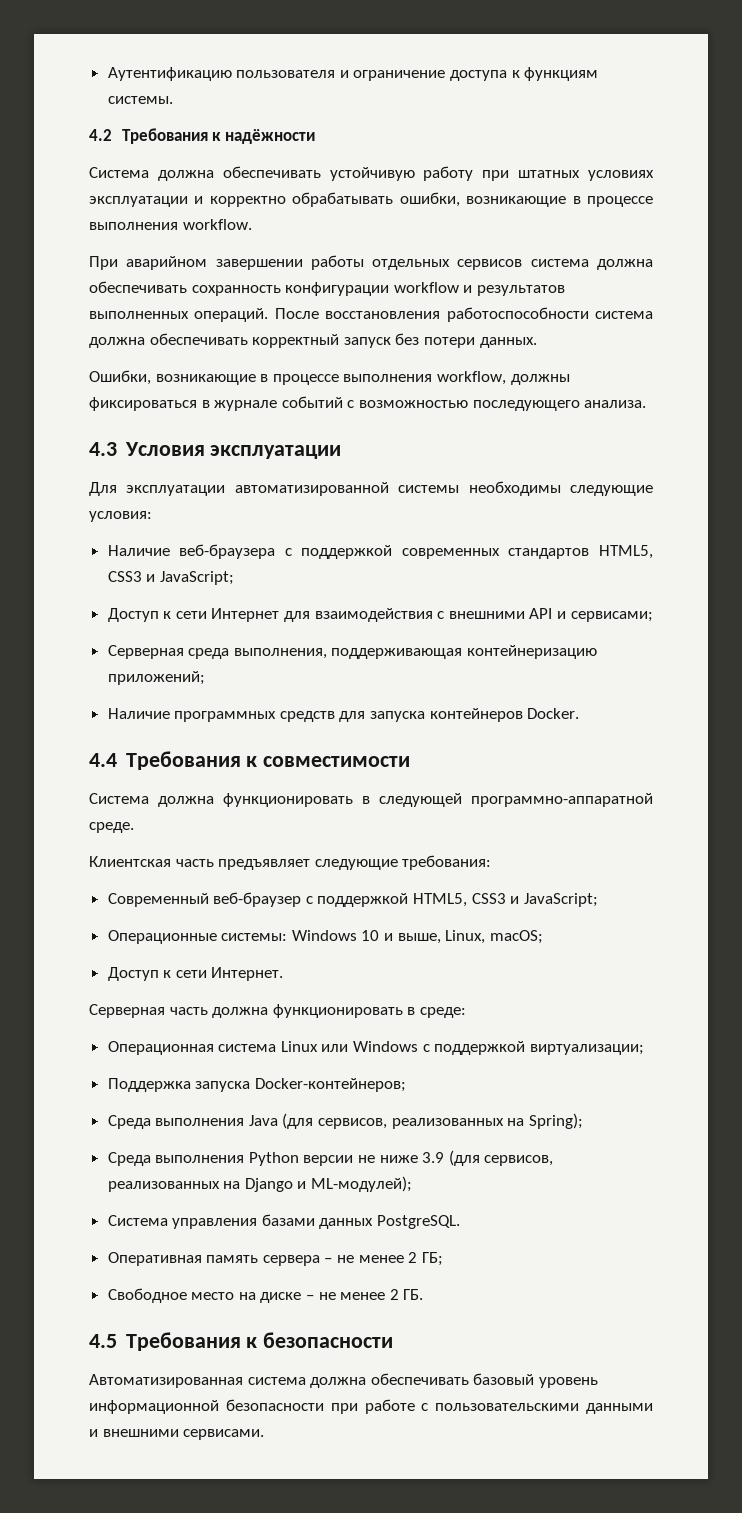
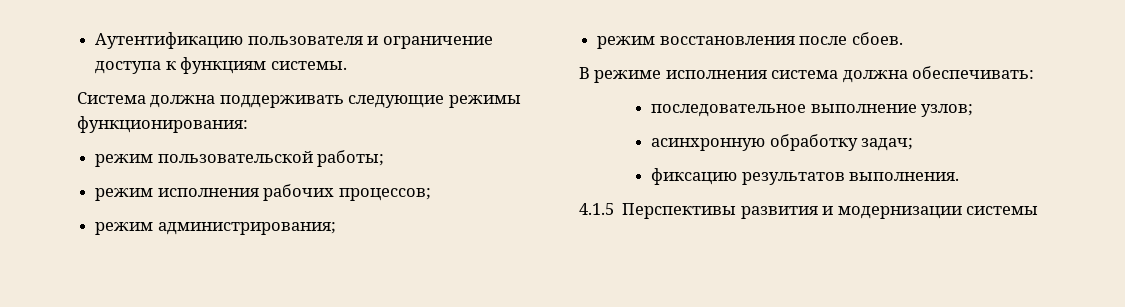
[89,128,315,144] [89,166,654,181] [89,192,653,207] [89,219,252,230] [89,255,653,270] [89,281,565,296] [89,307,653,322] [89,333,537,348] [89,370,570,385] [89,396,647,411] [89,442,342,459] [89,481,653,496] [89,511,152,522] [107,544,653,559] [107,571,234,585] [107,608,653,622] [107,645,598,659] [107,671,205,685] [107,708,580,722] [89,751,411,770] [89,793,653,807] [89,822,134,833] [89,855,492,870] [107,892,598,907] [107,930,543,944] [107,967,284,981] [89,1004,466,1018] [107,1041,644,1055] [107,1078,406,1092] [107,1113,583,1129] [107,1150,554,1166] [107,1176,413,1192] [107,1214,461,1229] [107,1252,443,1266] [107,1288,424,1303] [89,1332,394,1351] [89,1373,598,1388] [89,1399,653,1414] [89,1429,265,1440] 4.2 Требования к надёжности // Система должна обеспечивать устойчивую работу при штатных условиях эксплуатации и корректно обрабатывать ошибки, возникающие в процессе выполнения workflow. // При аварийном завершении работы отдельных сервисов система должна обеспечивать сохранность конфигурации workflow и результатов выполненных операций. После восстановления работоспособности система должна обеспечивать корректный запуск без потери данных. // Ошибки, возникающие в процессе выполнения workflow, должны фиксироваться в журнале событий с возможностью последующего анализа. // 4.3 Условия эксплуатации // Для эксплуатации автоматизированной системы необходимы следующие условия: // Наличие веб-браузера с поддержкой современных стандартов HTML5, CSS3 и JavaScript; // Доступ к сети Интернет для взаимодействия с внешними API и сервисами; // Серверная среда выполнения, поддерживающая контейнеризацию приложений; // Наличие программных средств для запуска контейнеров Docker. // 4.4 Требования к совместимости // Система должна функционировать в следующей программно-аппаратной среде. // Клиентская часть предъявляет следующие требования: // Современный веб-браузер с поддержкой HTML5, CSS3 и JavaScript; // Операционные системы: Windows 10 и выше, Linux, macOS; // Доступ к сети Интернет. // Серверная часть должна функционировать в среде: // Операционная система Linux или Windows с поддержкой виртуализации; // Поддержка запуска Docker-контейнеров; // Среда выполнения Java (для сервисов, реализованных на Spring); // Среда выполнения Python версии не ниже 3.9 (для сервисов, реализованных на Django и ML-модулей); // Система управления базами данных PostgreSQL. // Оперативная память сервера – не менее 2 ГБ; // Свободное место на диске – не менее 2 ГБ. // 4.5 Требования к безопасности // Автоматизированная система должна обеспечивать базовый уровень информационной безопасности при работе с пользовательскими данными и внешними сервисами. -> [77,92,521,108] [77,116,248,133] [95,150,385,167] [95,184,431,201] [95,222,336,235] [597,32,903,49] [579,66,1035,83] [651,104,974,117] [651,134,914,151] [651,168,960,185] [579,203,1039,219] Система должна поддерживать следующие режимы функционирования: // режим пользовательской работы; // режим исполнения рабочих процессов; // режим администрирования; // режим восстановления после сбоев. // В режиме исполнения система должна обеспечивать: // последовательное выполнение узлов; // асинхронную обработку задач; // фиксацию результатов выполнения. // 4.1.5 Перспективы развития и модернизации системы

